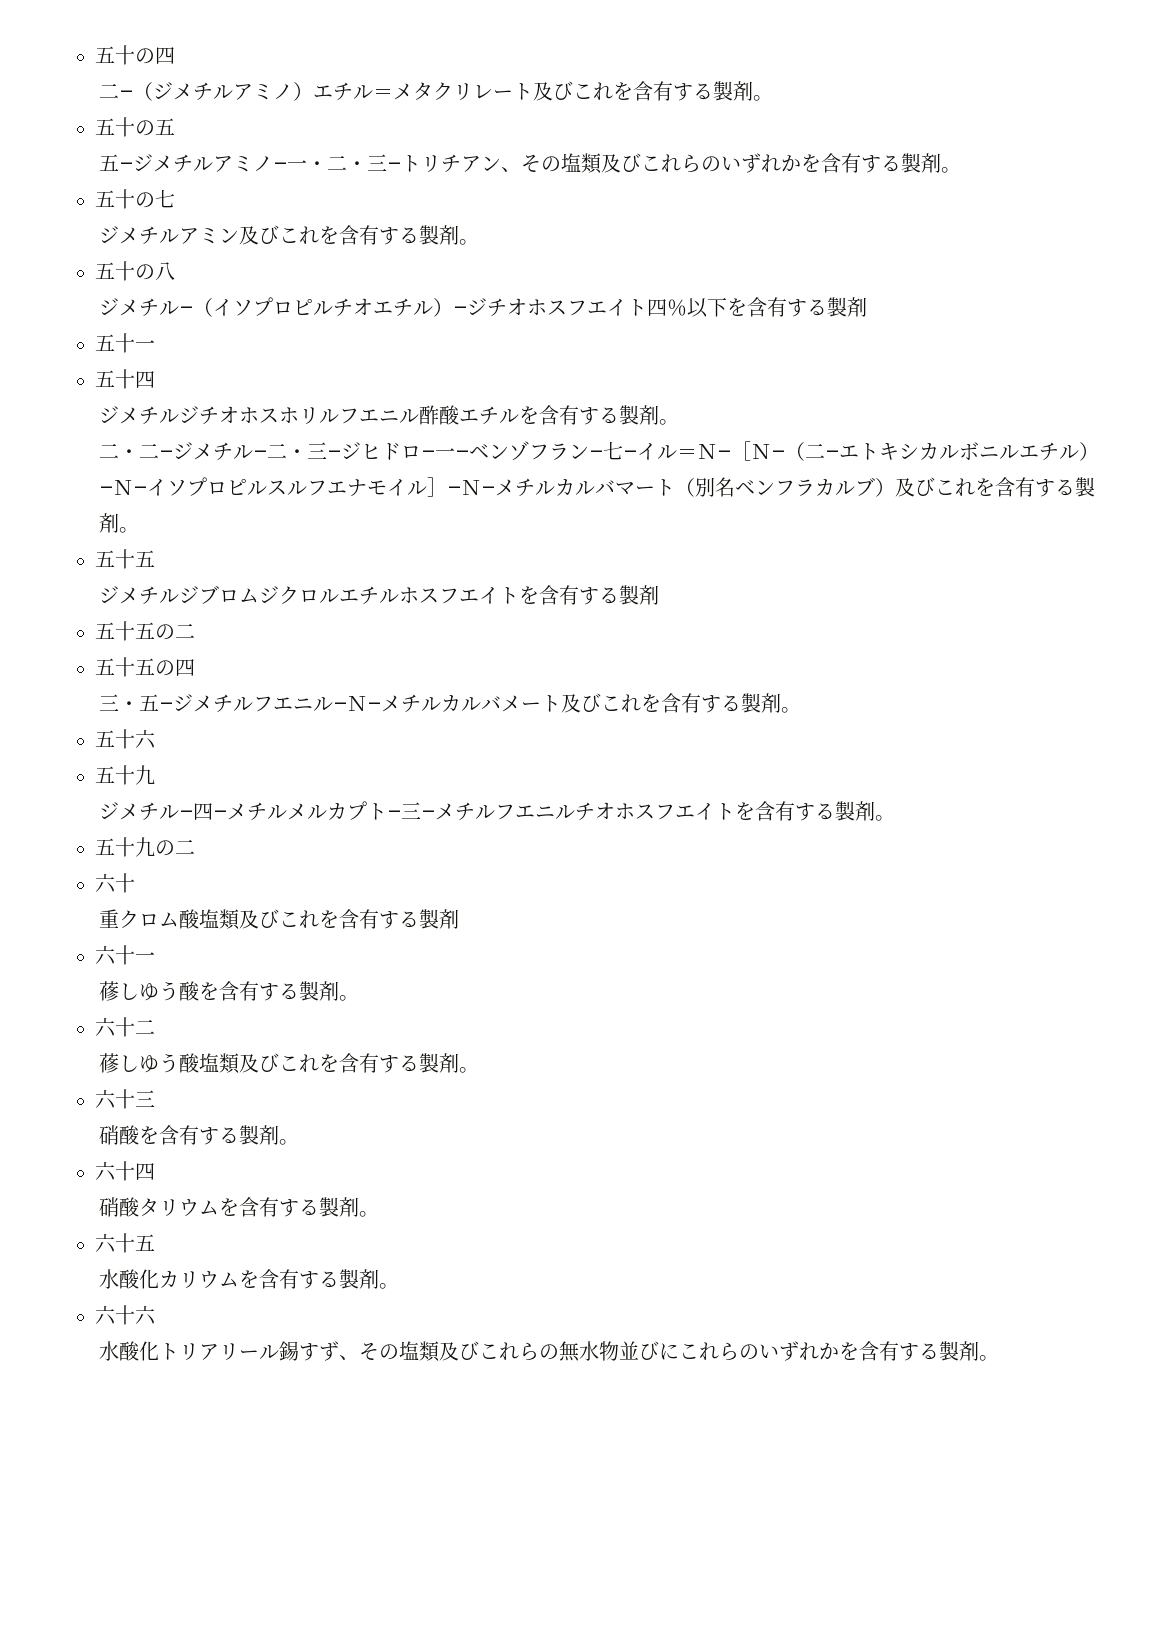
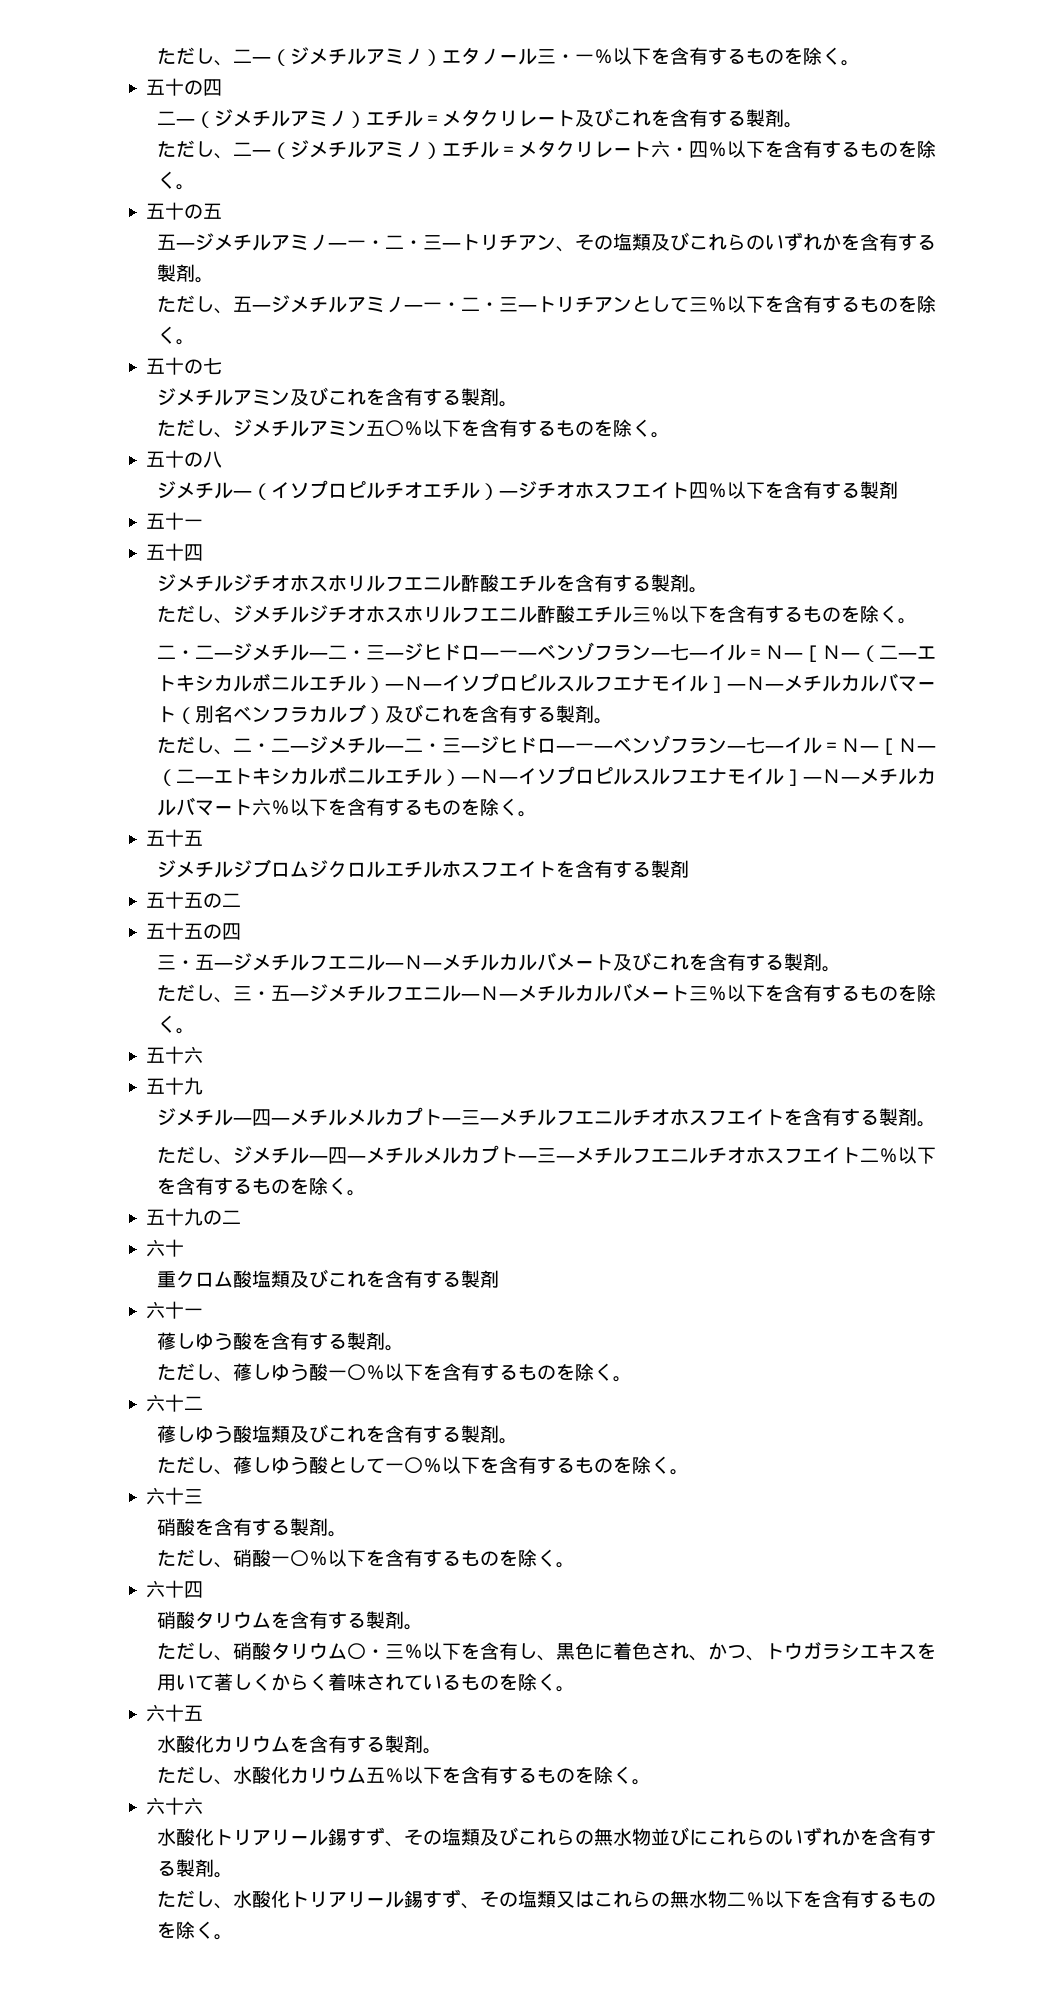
(95, 54) none -> [157,47,861,66] ただし、二―（ジメチルアミノ）エタノール三・一％以下を含有するものを除く。 //
(773, 98) none -> [157,140,937,159] [157,171,196,190] // ただし、二―（ジメチルアミノ）エチル＝メタクリレート六・四％以下を含有するものを除く。
(961, 170) none -> [157,295,937,314] [157,326,196,345] // ただし、五―ジメチルアミノ―一・二・三―トリチアンとして三％以下を含有するものを除く。
(479, 242) none -> [157,419,671,438] // ただし、ジメチルアミン五〇％以下を含有するものを除く。
(679, 422) none -> [157,605,918,624] // ただし、ジメチルジチオホスホリルフエニル酢酸エチル三％以下を含有するものを除く。
(139, 530) none -> [157,735,937,755] [157,766,937,786] [157,797,538,817] // ただし、二・二―ジメチル―二・三―ジヒドロ―一―ベンゾフラン―七―イル＝Ｎ―［Ｎ―（二―エトキシカルボニルエチル）―Ｎ―イソプロピルスルフエナモイル］―Ｎ―メチルカルバマート六％以下を含有するものを除く。
(801, 710) none -> [157,983,937,1003] [157,1015,196,1034] // ただし、三・五―ジメチルフエニル―Ｎ―メチルカルバメート三％以下を含有するものを除く。
(895, 818) none -> [157,1145,937,1165] [157,1177,367,1196] // ただし、ジメチル―四―メチルメルカプト―三―メチルフエニルチオホスフエイト二％以下を含有するものを除く。
(359, 998) none -> [157,1363,633,1382] // ただし、蓚しゆう酸一〇％以下を含有するものを除く。
(479, 1070) none -> [157,1456,690,1475] // ただし、蓚しゆう酸として一〇％以下を含有するものを除く。
(299, 1142) none -> [157,1549,576,1568] // ただし、硝酸一〇％以下を含有するものを除く。
(379, 1214) none -> [157,1642,937,1661] [157,1673,576,1692] // ただし、硝酸タリウム〇・三％以下を含有し、黒色に着色され、かつ、トウガラシエキスを用いて著しくからく着味されているものを除く。
(399, 1286) none -> [157,1766,652,1785] // ただし、水酸化カリウム五％以下を含有するものを除く。
(999, 1358) none -> [157,1889,937,1909] [157,1921,234,1940] // ただし、水酸化トリアリール錫すず、その塩類又はこれらの無水物二％以下を含有するものを除く。

